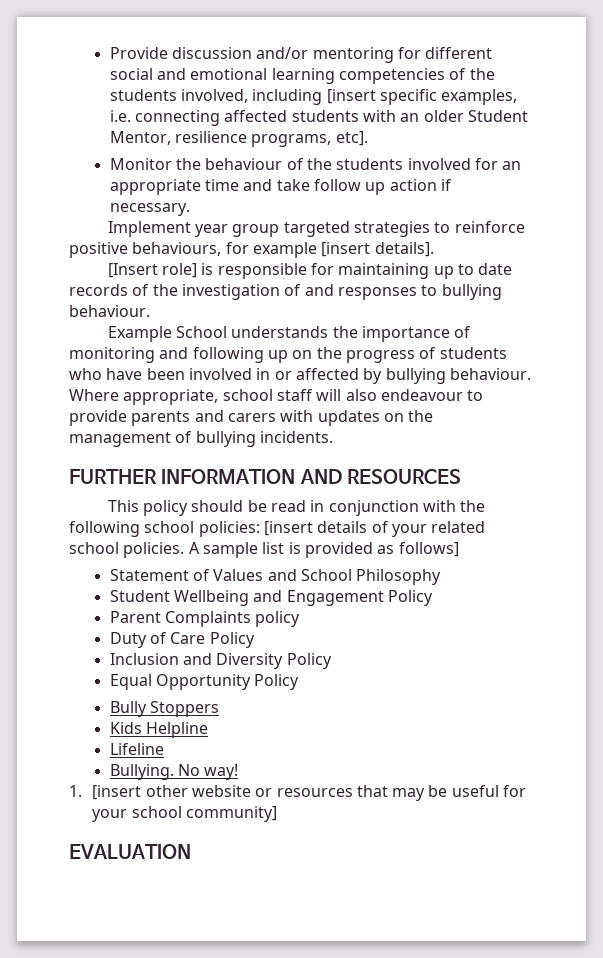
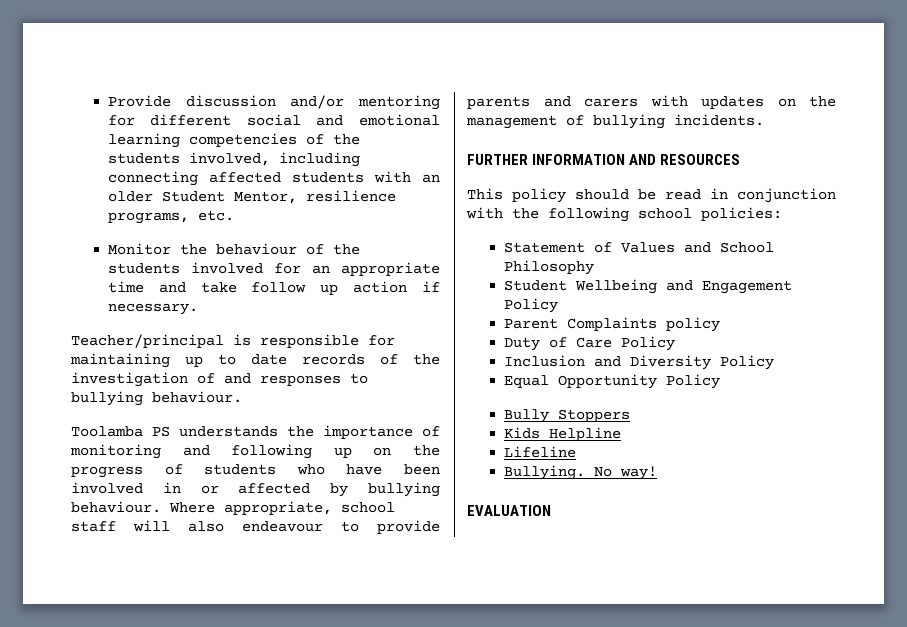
[326,89,518,105] [109,110,131,122] [insert specific examples, i.e. -> (360, 159) none
[335,131,368,146] etc]. -> [197,210,234,221] etc.
[107,221,525,237] [69,242,434,258] [107,263,197,278] Implement year group targeted strategies to reinforce positive behaviours, for example [insert details]. // [Insert role] -> [71,334,224,348] Teacher/principal
[107,326,227,342] Example School -> [71,426,170,437] Toolamba PS
[263,521,486,537] [69,542,459,558] [insert details of your related school policies. A sample list is provided as follows] -> (782, 214) none
[69,785,527,801] [92,806,277,822] // 1. [insert other website or resources that may be useful for your school community] -> (657, 473) none

